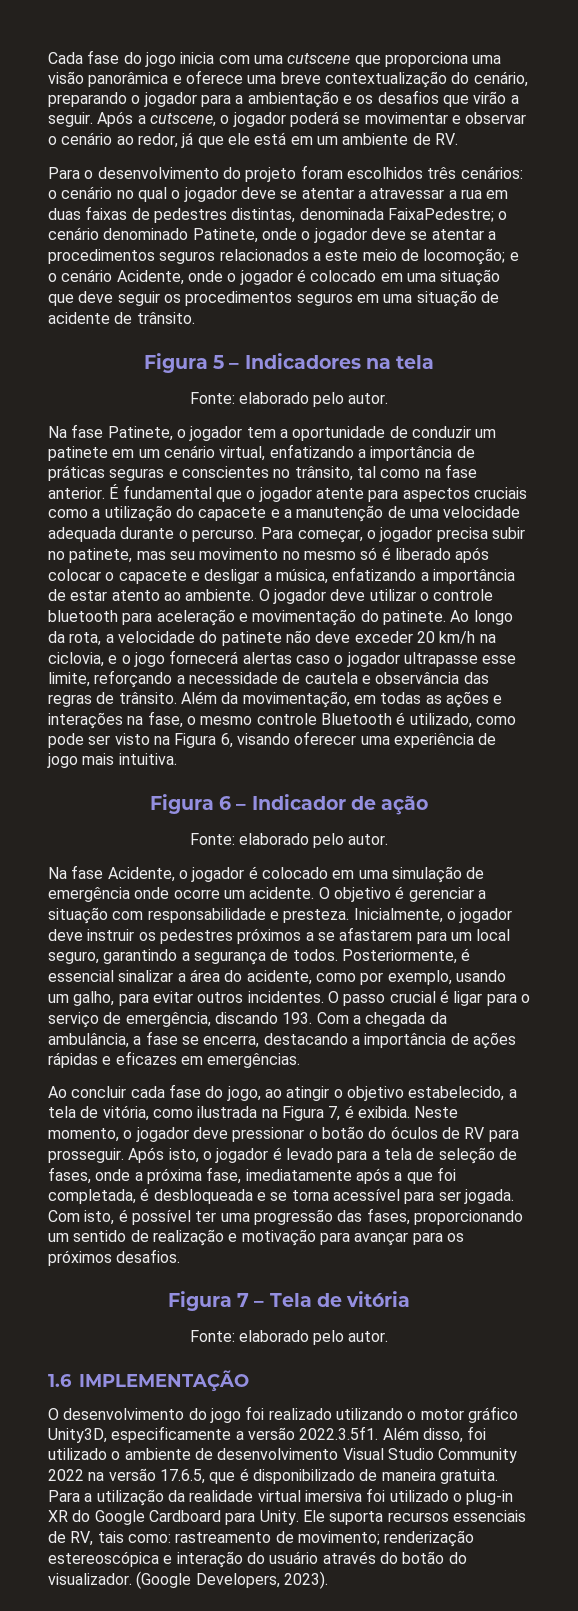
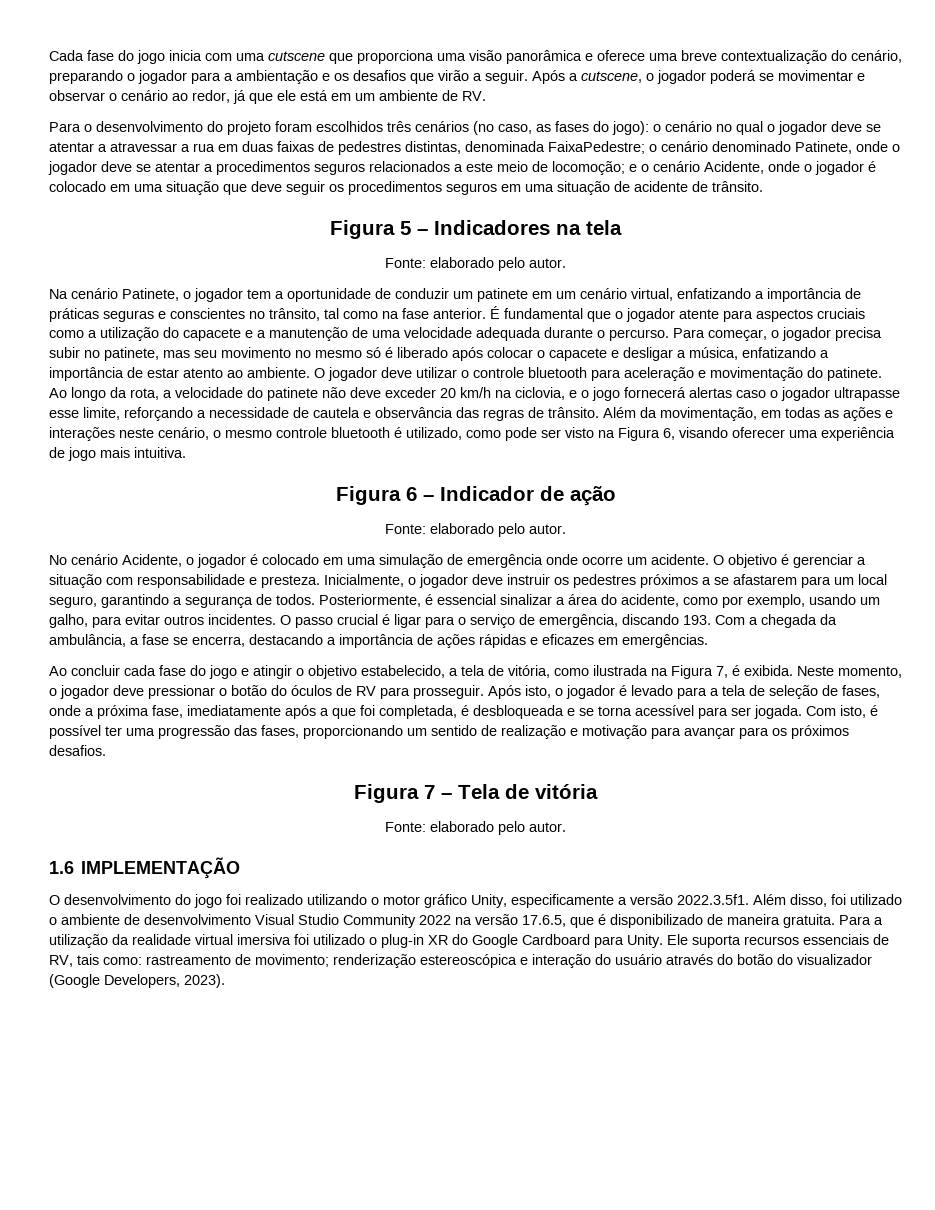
[460,166,523,179] cenários: -> [415,121,649,135] cenários (no caso, as fases do jogo):
[71,424,104,438] fase -> [71,288,118,299] cenário
[127,711,183,728] na fase, -> [119,427,209,440] neste cenário,
[320,713,392,725] Bluetooth -> [331,427,390,438] bluetooth
[48,865,104,879] Na fase -> [49,554,118,565] No cenário
[226,1086,282,1101] jogo, ao -> [209,665,249,679] jogo e
[48,1428,107,1443] Unity3D, -> [471,894,507,908] Unity,
[48,1573,132,1585] visualizador. -> [797,954,872,965] visualizador

